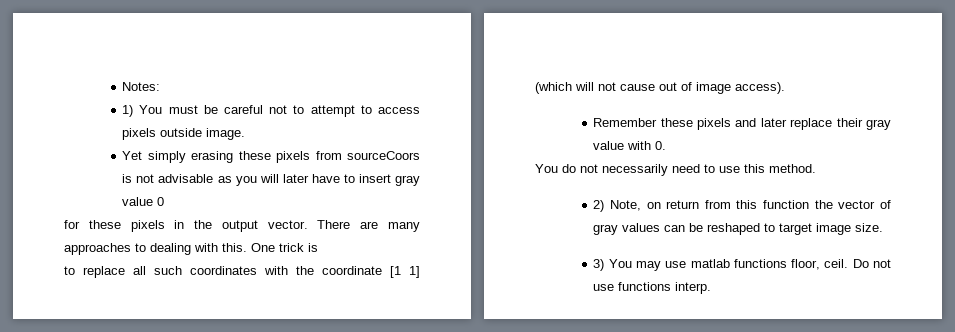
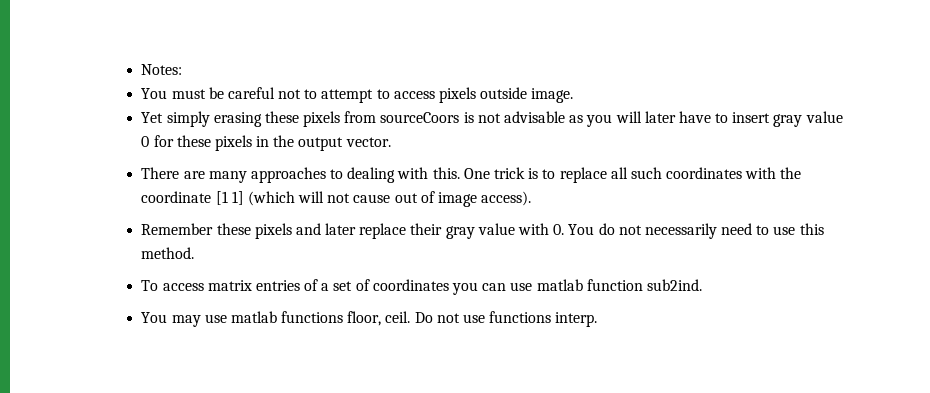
[122,105,134,117] 1) -> (183, 69) none
(165, 201) // -> (150, 141) none
(308, 224) none -> (391, 142) //
(318, 247) // -> (539, 173) none
(667, 145) // -> (565, 229) none
[593,200,891,212] [593,223,884,235] [593,259,605,271] 2) Note, on return from this function the vector of gray values can be reshaped to target image size. // 3) -> [141,279,702,295] To access matrix entries of a set of coordinates you can use matlab function sub2ind. //

